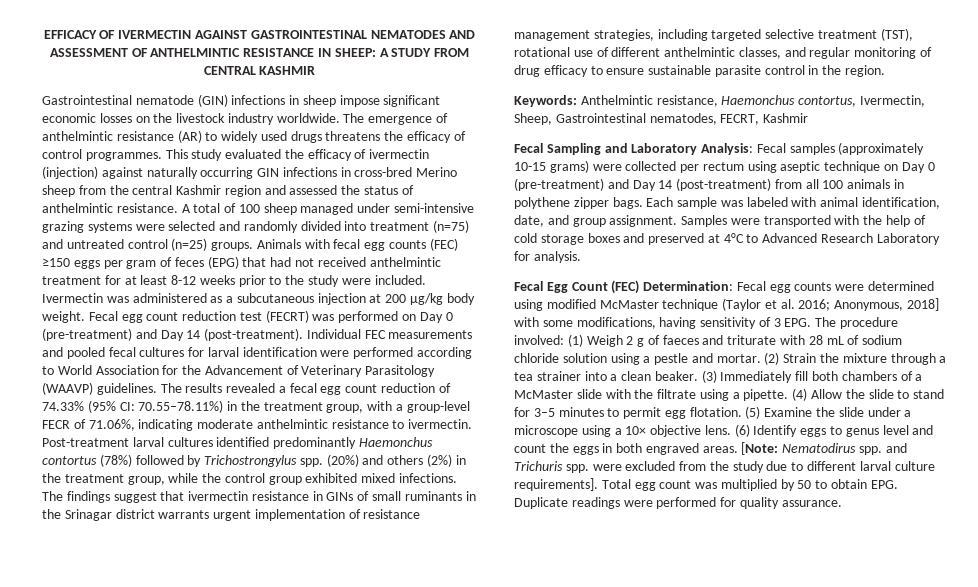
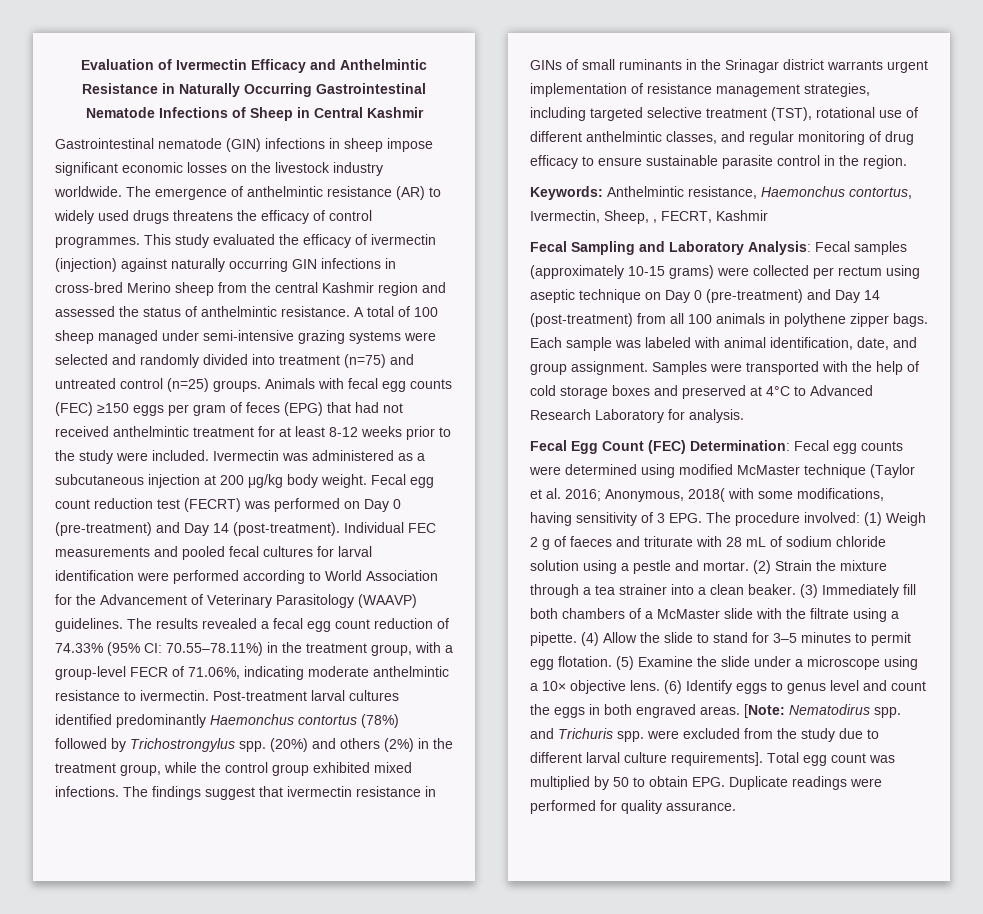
[43,30,476,39] [49,48,470,57] [203,66,316,75] EFFICACY OF IVERMECTIN AGAINST GASTROINTESTINAL NEMATODES AND ASSESSMENT OF ANTHELMINTIC RESISTANCE IN SHEEP: A STUDY FROM CENTRAL KASHMIR -> [81,59,427,73] [82,83,426,97] [85,107,424,121] Evaluation of Ivermectin Efficacy and Anthelmintic Resistance in Naturally Occurring Gastrointestinal Nematode Infections of Sheep in Central Kashmir
[555,113,717,125] Gastrointestinal nematodes, -> [653,219,657,223] ,
[907,298,940,311] 2018] -> [688,488,725,502] 2018(

